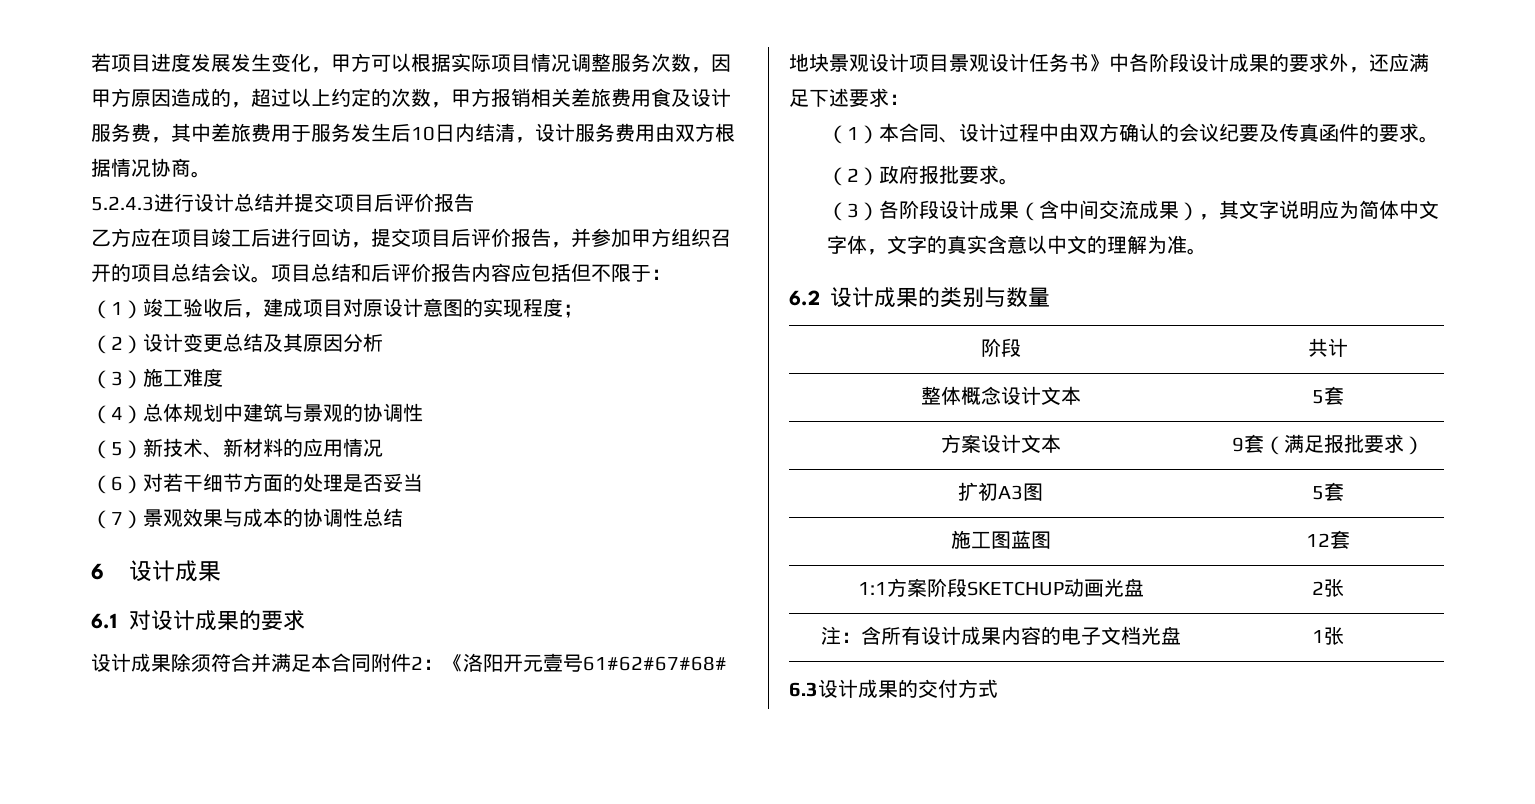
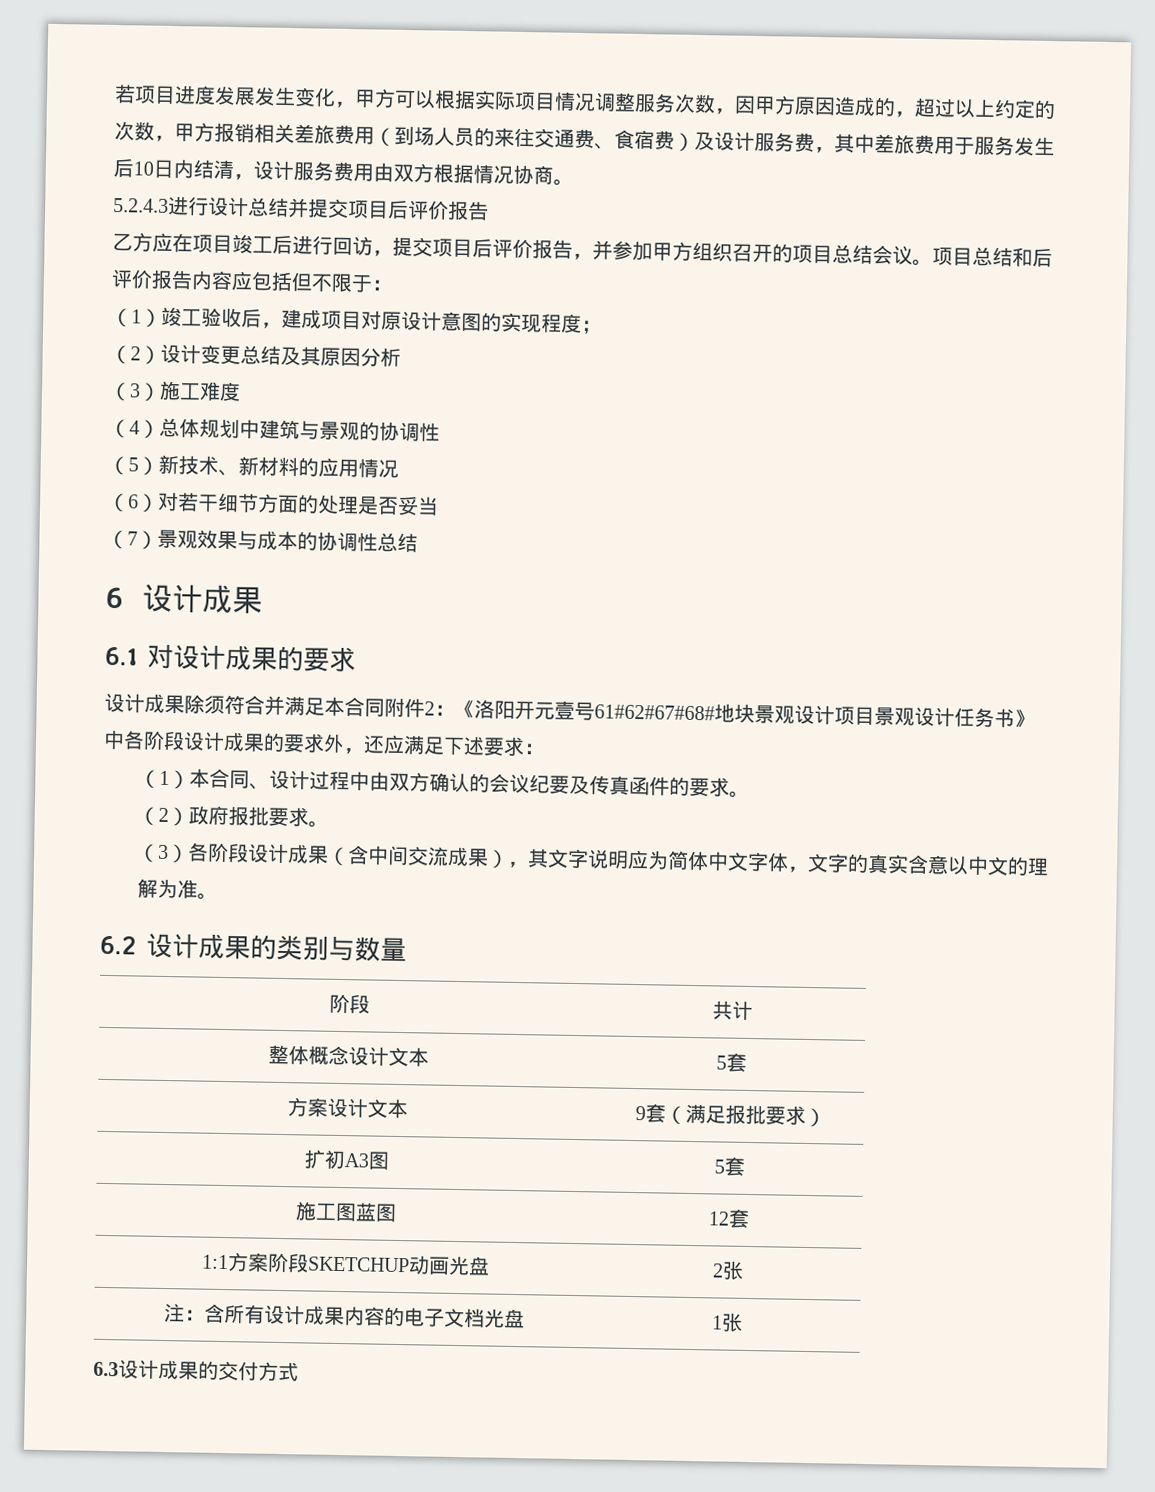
[651,88,671,107] 食 -> [374,125,695,152] （到场人员的来往交通费、食宿费）

